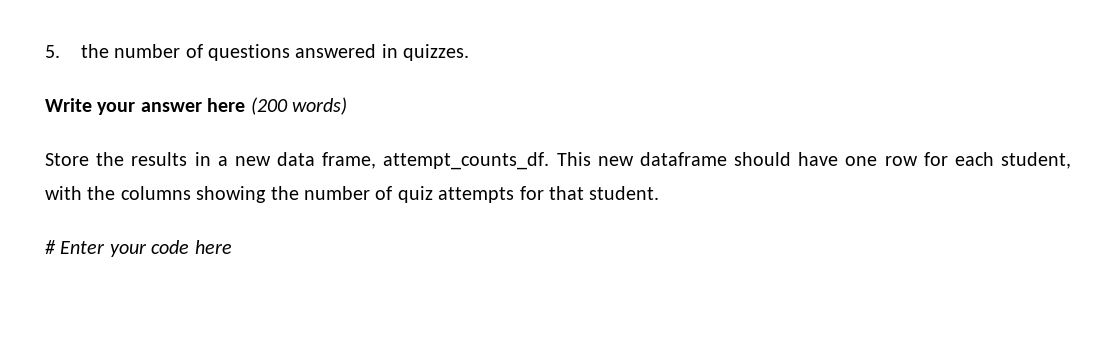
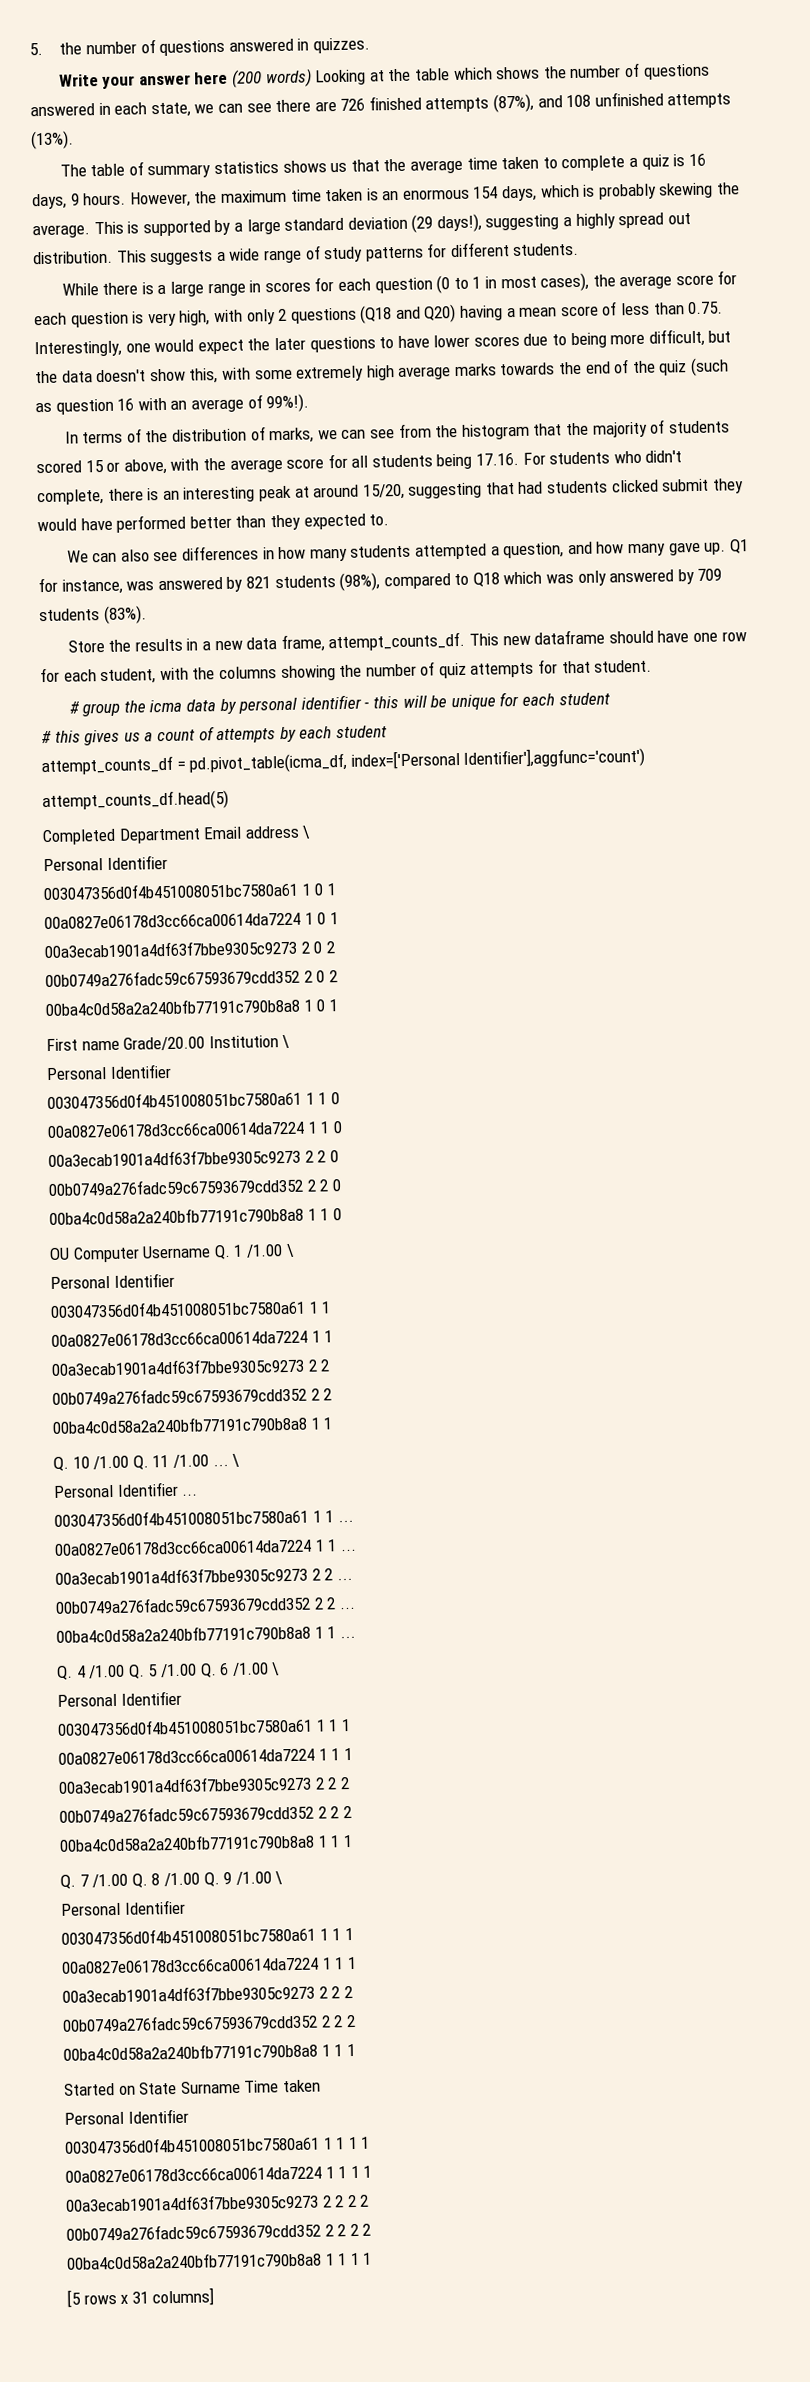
(347, 106) none -> [315,62,710,86] [30,91,732,118] [31,130,74,150] [59,153,706,179] [32,182,741,210] [32,212,691,239] [33,242,580,266] [61,270,738,297] [34,301,724,328] [34,328,732,358] [35,357,730,384] [35,393,310,415] [64,419,730,444] [36,450,683,475] [37,478,744,506] [37,513,390,533] [66,539,749,563] [38,568,723,595] [39,605,147,625] Looking at the table which shows the number of questions answered in each state, we can see there are 726 finished attempts (87%), and 108 unfinished attempts (13%). // The table of summary statistics shows us that the average time taken to complete a quiz is 16 days, 9 hours. However, the maximum time taken is an enormous 154 days, which is probably skewing the average. This is supported by a large standard deviation (29 days!), suggesting a highly spread out distribution. This suggests a wide range of study patterns for different students. // While there is a large range in scores for each question (0 to 1 in most cases), the average score for each question is very high, with only 2 questions (Q18 and Q20) having a mean score of less than 0.75. Interestingly, one would expect the later questions to have lower scores due to being more difficult, but the data doesn't show this, with some extremely high average marks towards the end of the quiz (such as question 16 with an average of 99%!). // In terms of the distribution of marks, we can see from the histogram that the majority of students scored 15 or above, with the average score for all students being 17.16. For students who didn't complete, there is an interesting peak at around 15/20, suggesting that had students clicked submit they would have performed better than they expected to. // We can also see differences in how many students attempted a question, and how many gave up. Q1 for instance, was answered by 821 students (98%), compared to Q18 which was only answered by 709 students (83%).
[60,240,232,257] Enter your code here -> [82,691,610,717] [41,725,387,746] [41,746,646,776] [42,789,229,812] [42,825,312,846] [43,854,168,872] [43,881,336,901] [44,912,339,930] [44,939,335,959] [45,968,338,988] [45,997,338,1017] [46,1034,291,1052] [46,1063,172,1081] [47,1090,340,1110] [47,1121,343,1139] [48,1148,339,1168] [48,1177,341,1197] [49,1206,342,1226] [49,1243,295,1263] [50,1272,175,1290] [50,1299,332,1319] [51,1330,334,1348] [51,1357,331,1377] [52,1386,333,1405] [52,1415,334,1434] [53,1453,241,1471] [53,1481,199,1498] [54,1508,354,1527] [54,1539,357,1556] [55,1566,353,1585] [55,1595,356,1614] [56,1624,356,1643] [56,1662,281,1680] [57,1690,182,1707] [57,1717,351,1736] [58,1747,353,1765] [58,1775,350,1794] [59,1804,352,1823] [59,1833,353,1852] [60,1871,284,1889] [61,1899,186,1916] [61,1926,354,1945] [62,1956,357,1974] [62,1984,353,2003] [62,2013,356,2032] [63,2042,356,2061] [64,2079,321,2096] [64,2108,189,2125] [65,2135,371,2154] [65,2165,373,2183] [65,2193,370,2212] [66,2222,372,2241] [66,2251,373,2270] [67,2287,215,2308] group the icma data by personal identifier - this will be unique for each student // # this gives us a count of attempts by each student // attempt_counts_df = pd.pivot_table(icma_df, index=['Personal Identifier'],aggfunc='count') // attempt_counts_df.head(5) // Completed Department Email address \ // Personal Identifier // 003047356d0f4b451008051bc7580a61 1 0 1 // 00a0827e06178d3cc66ca00614da7224 1 0 1 // 00a3ecab1901a4df63f7bbe9305c9273 2 0 2 // 00b0749a276fadc59c67593679cdd352 2 0 2 // 00ba4c0d58a2a240bfb77191c790b8a8 1 0 1 // First name Grade/20.00 Institution \ // Personal Identifier // 003047356d0f4b451008051bc7580a61 1 1 0 // 00a0827e06178d3cc66ca00614da7224 1 1 0 // 00a3ecab1901a4df63f7bbe9305c9273 2 2 0 // 00b0749a276fadc59c67593679cdd352 2 2 0 // 00ba4c0d58a2a240bfb77191c790b8a8 1 1 0 // OU Computer Username Q. 1 /1.00 \ // Personal Identifier // 003047356d0f4b451008051bc7580a61 1 1 // 00a0827e06178d3cc66ca00614da7224 1 1 // 00a3ecab1901a4df63f7bbe9305c9273 2 2 // 00b0749a276fadc59c67593679cdd352 2 2 // 00ba4c0d58a2a240bfb77191c790b8a8 1 1 // Q. 10 /1.00 Q. 11 /1.00 ... \ // Personal Identifier ... // 003047356d0f4b451008051bc7580a61 1 1 ... // 00a0827e06178d3cc66ca00614da7224 1 1 ... // 00a3ecab1901a4df63f7bbe9305c9273 2 2 ... // 00b0749a276fadc59c67593679cdd352 2 2 ... // 00ba4c0d58a2a240bfb77191c790b8a8 1 1 ... // Q. 4 /1.00 Q. 5 /1.00 Q. 6 /1.00 \ // Personal Identifier // 003047356d0f4b451008051bc7580a61 1 1 1 // 00a0827e06178d3cc66ca00614da7224 1 1 1 // 00a3ecab1901a4df63f7bbe9305c9273 2 2 2 // 00b0749a276fadc59c67593679cdd352 2 2 2 // 00ba4c0d58a2a240bfb77191c790b8a8 1 1 1 // Q. 7 /1.00 Q. 8 /1.00 Q. 9 /1.00 \ // Personal Identifier // 003047356d0f4b451008051bc7580a61 1 1 1 // 00a0827e06178d3cc66ca00614da7224 1 1 1 // 00a3ecab1901a4df63f7bbe9305c9273 2 2 2 // 00b0749a276fadc59c67593679cdd352 2 2 2 // 00ba4c0d58a2a240bfb77191c790b8a8 1 1 1 // Started on State Surname Time taken // Personal Identifier // 003047356d0f4b451008051bc7580a61 1 1 1 1 // 00a0827e06178d3cc66ca00614da7224 1 1 1 1 // 00a3ecab1901a4df63f7bbe9305c9273 2 2 2 2 // 00b0749a276fadc59c67593679cdd352 2 2 2 2 // 00ba4c0d58a2a240bfb77191c790b8a8 1 1 1 1 // [5 rows x 31 columns]

